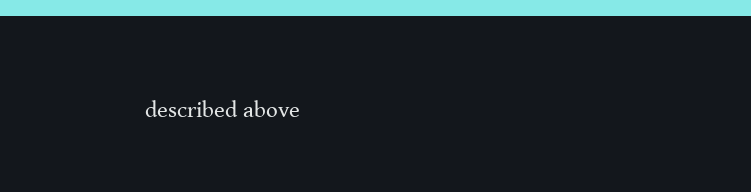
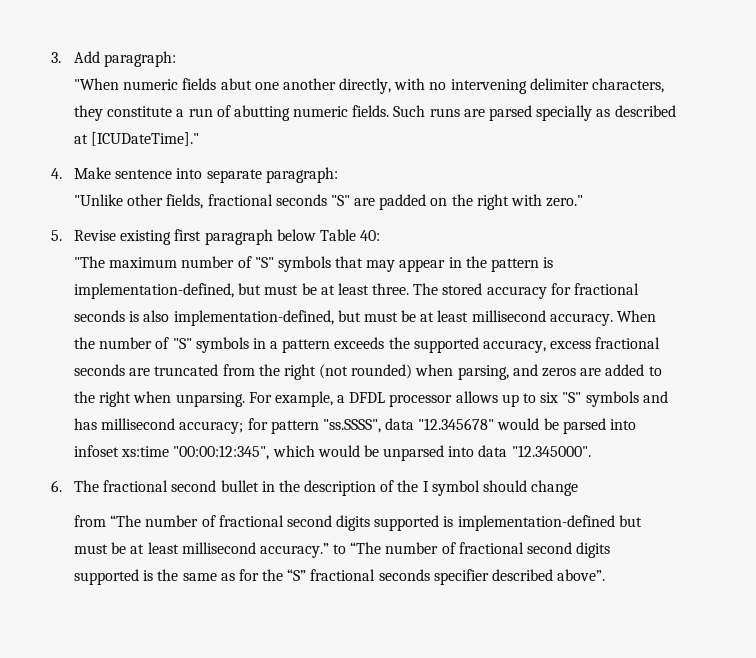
[144,100,301,117] described above -> [50,51,177,67] [73,78,664,94] [73,105,676,121] [73,132,200,146] [50,167,338,183] [73,194,584,210] [50,229,381,245] [73,256,554,272] [73,283,639,299] [73,310,656,326] [73,337,661,353] [73,364,662,380] [73,391,668,407] [73,418,636,434] [73,445,591,461] [50,480,579,496] [73,515,642,531] [73,542,611,558] [73,569,606,585] 3. Add paragraph: // "When numeric fields abut one another directly, with no intervening delimiter characters, they constitute a run of abutting numeric fields. Such runs are parsed specially as described at [ICUDateTime]." // 4. Make sentence into separate paragraph: // "Unlike other fields, fractional seconds "S" are padded on the right with zero." // 5. Revise existing first paragraph below Table 40: // "The maximum number of "S" symbols that may appear in the pattern is implementation-defined, but must be at least three. The stored accuracy for fractional seconds is also implementation-defined, but must be at least millisecond accuracy. When the number of "S" symbols in a pattern exceeds the supported accuracy, excess fractional seconds are truncated from the right (not rounded) when parsing, and zeros are added to the right when unparsing. For example, a DFDL processor allows up to six "S" symbols and has millisecond accuracy; for pattern "ss.SSSS", data "12.345678" would be parsed into infoset xs:time "00:00:12:345", which would be unparsed into data "12.345000". // 6. The fractional second bullet in the description of the I symbol should change // from “The number of fractional second digits supported is implementation-defined but must be at least millisecond accuracy.” to “The number of fractional second digits supported is the same as for the “S” fractional seconds specifier described above”.

